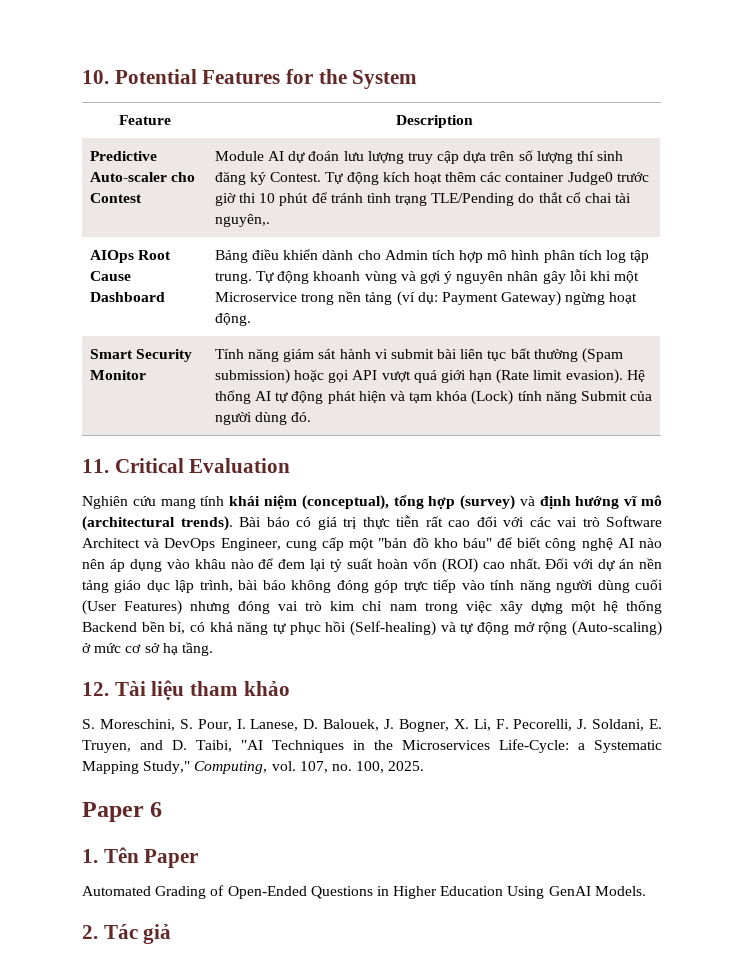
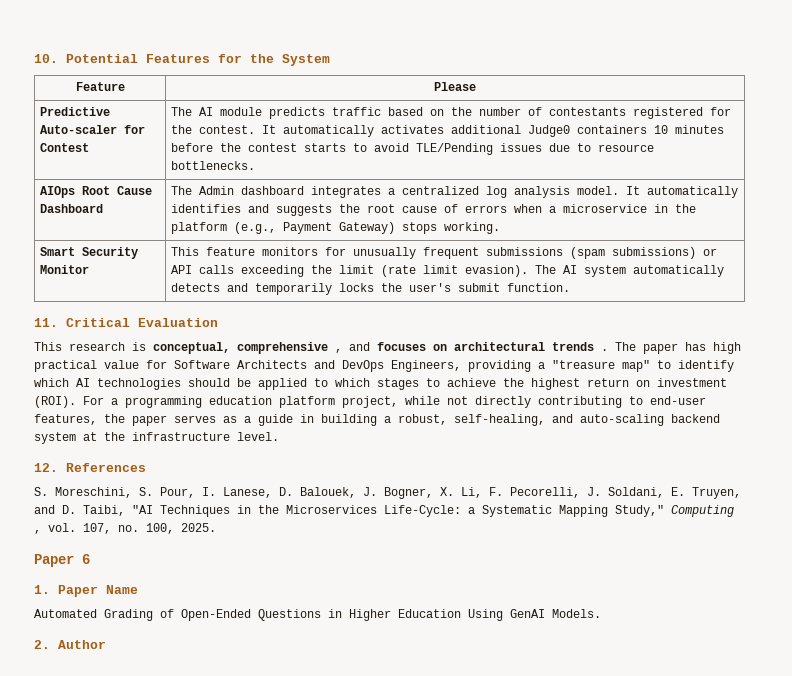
[395,115,473,128] Description -> [434,82,476,91] Please
[170,172,195,182] cho -> [123,125,145,134] for
[214,150,624,164] [214,171,649,185] [214,192,632,206] [214,214,270,227] [89,250,171,263] [89,271,131,281] [89,292,165,302] [214,249,650,263] [214,269,640,284] [214,291,638,306] [214,313,251,326] [89,349,192,362] [89,370,146,380] [214,348,624,363] [214,369,645,384] [214,390,653,405] [214,412,312,425] [82,458,291,473] [82,495,662,510] [82,515,662,531] [82,537,662,551] [82,558,662,573] [82,579,664,593] [82,600,662,615] [82,621,662,636] [82,642,213,656] [82,680,290,700] Module AI dự đoán lưu lượng truy cập dựa trên số lượng thí sinh đăng ký Contest. Tự động kích hoạt thêm các container Judge0 trước giờ thi 10 phút để tránh tình trạng TLE/Pending do thắt cổ chai tài nguyên,. // AIOps Root Cause Dashboard | Bảng điều khiển dành cho Admin tích hợp mô hình phân tích log tập trung. Tự động khoanh vùng và gợi ý nguyên nhân gây lỗi khi một Microservice trong nền tảng (ví dụ: Payment Gateway) ngừng hoạt động. // Smart Security Monitor | Tính năng giám sát hành vi submit bài liên tục bất thường (Spam submission) hoặc gọi API vượt quá giới hạn (Rate limit evasion). Hệ thống AI tự động phát hiện và tạm khóa (Lock) tính năng Submit của người dùng đó. // 11. Critical Evaluation // Nghiên cứu mang tính khái niệm (conceptual), tổng hợp (survey) và định hướng vĩ mô (architectural trends). Bài báo có giá trị thực tiễn rất cao đối với các vai trò Software Architect và DevOps Engineer, cung cấp một "bản đồ kho báu" để biết công nghệ AI nào nên áp dụng vào khâu nào để đem lại tỷ suất hoàn vốn (ROI) cao nhất. Đối với dự án nền tảng giáo dục lập trình, bài báo không đóng góp trực tiếp vào tính năng người dùng cuối (User Features) nhưng đóng vai trò kim chỉ nam trong việc xây dựng một hệ thống Backend bền bỉ, có khả năng tự phục hồi (Self-healing) và tự động mở rộng (Auto-scaling) ở mức cơ sở hạ tầng. // 12. Tài liệu tham khảo -> [170,107,731,119] [170,125,724,137] [170,143,654,155] [170,161,255,170] [39,186,152,198] [39,204,103,213] [170,186,738,198] [170,204,696,216] [170,222,500,234] [39,247,138,259] [39,265,89,274] [170,247,717,259] [170,265,724,277] [170,283,570,295] [34,318,218,327] [34,342,741,354] [34,360,734,372] [34,378,727,390] [34,396,706,408] [34,414,720,426] [34,432,279,444] [34,463,146,472] The AI module predicts traffic based on the number of contestants registered for the contest. It automatically activates additional Judge0 containers 10 minutes before the contest starts to avoid TLE/Pending issues due to resource bottlenecks. // AIOps Root Cause Dashboard | The Admin dashboard integrates a centralized log analysis model. It automatically identifies and suggests the root cause of errors when a microservice in the platform (e.g., Payment Gateway) stops working. // Smart Security Monitor | This feature monitors for unusually frequent submissions (spam submissions) or API calls exceeding the limit (rate limit evasion). The AI system automatically detects and temporarily locks the user's submit function. // 11. Critical Evaluation // This research is conceptual, comprehensive , and focuses on architectural trends . The paper has high practical value for Software Architects and DevOps Engineers, providing a "treasure map" to identify which AI technologies should be applied to which stages to achieve the highest return on investment (ROI). For a programming education platform project, while not directly contributing to end-user features, the paper serves as a guide in building a robust, self-healing, and auto-scaling backend system at the infrastructure level. // 12. References
[194,761,268,774] Computing, -> [671,505,734,517] [34,530,41,534] Computing ,
[103,847,199,868] Tên Paper -> [58,585,138,597] Paper Name
[103,924,172,944] Tác giả -> [58,640,106,649] Author

